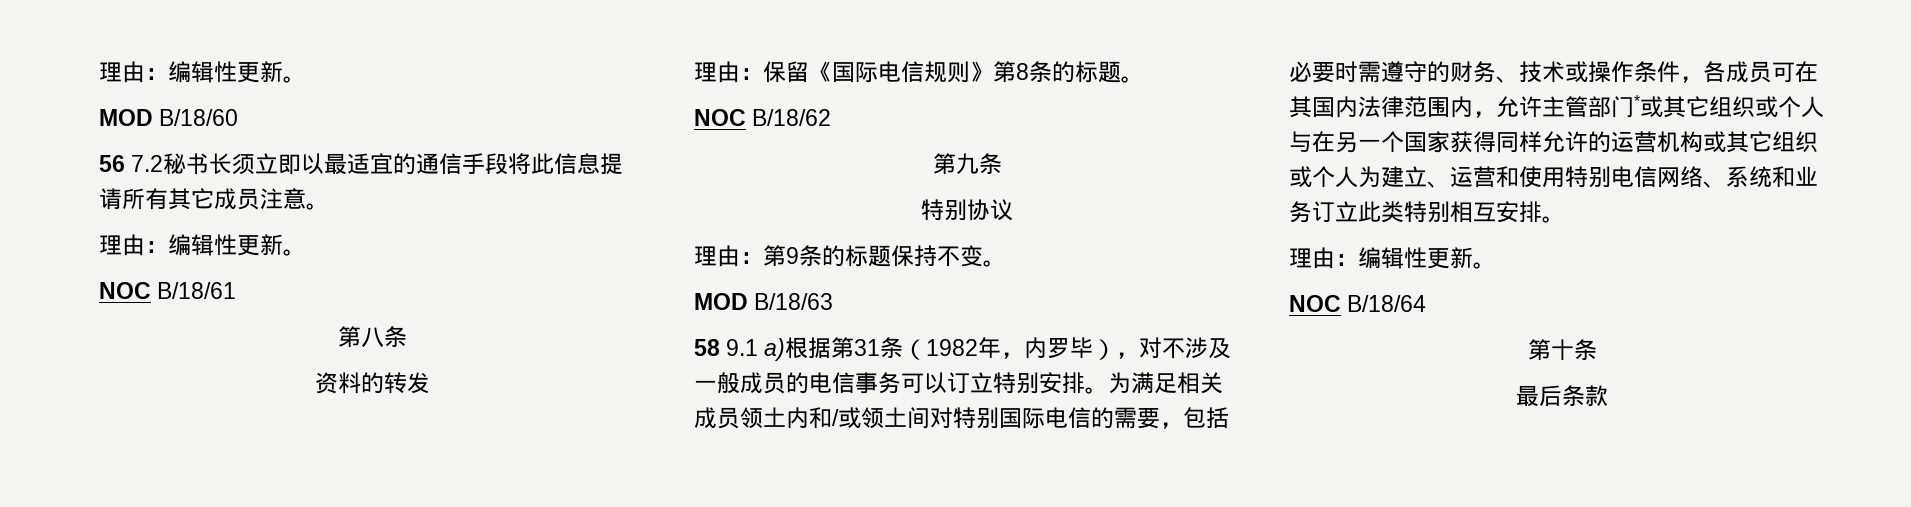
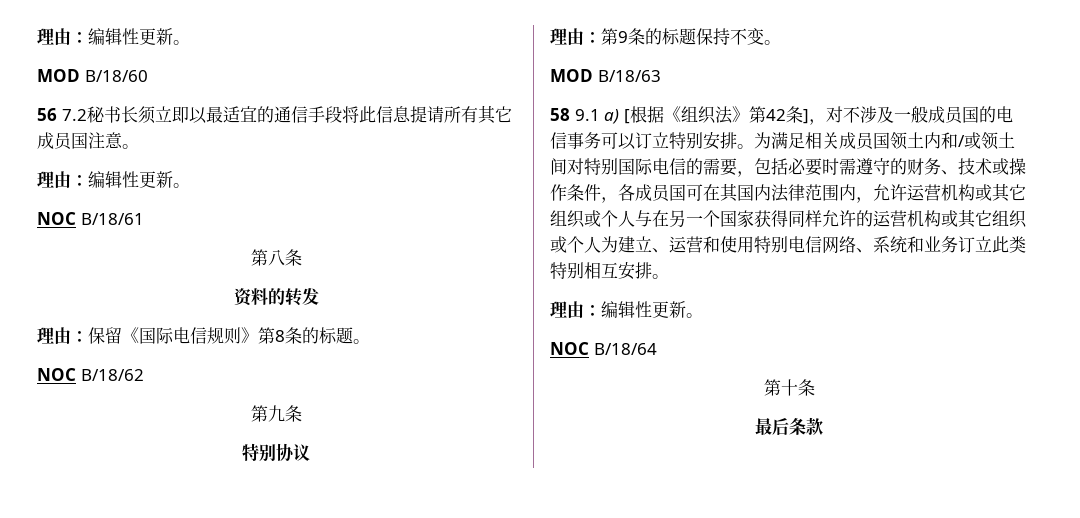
(260, 199) none -> [71,132,88,149] 国
[785,337,1117,360] 根据第31条（1982年，内罗毕） -> [623,106,809,124] [根据《组织法》第42条]
(786, 383) none -> [961,106,979,123] 国
(740, 418) none -> [873,132,890,149] 国
(1772, 72) none -> [669,184,686,201] 国
[1542,95,1640,118] 主管部门* -> [907,184,975,201] 运营机构

